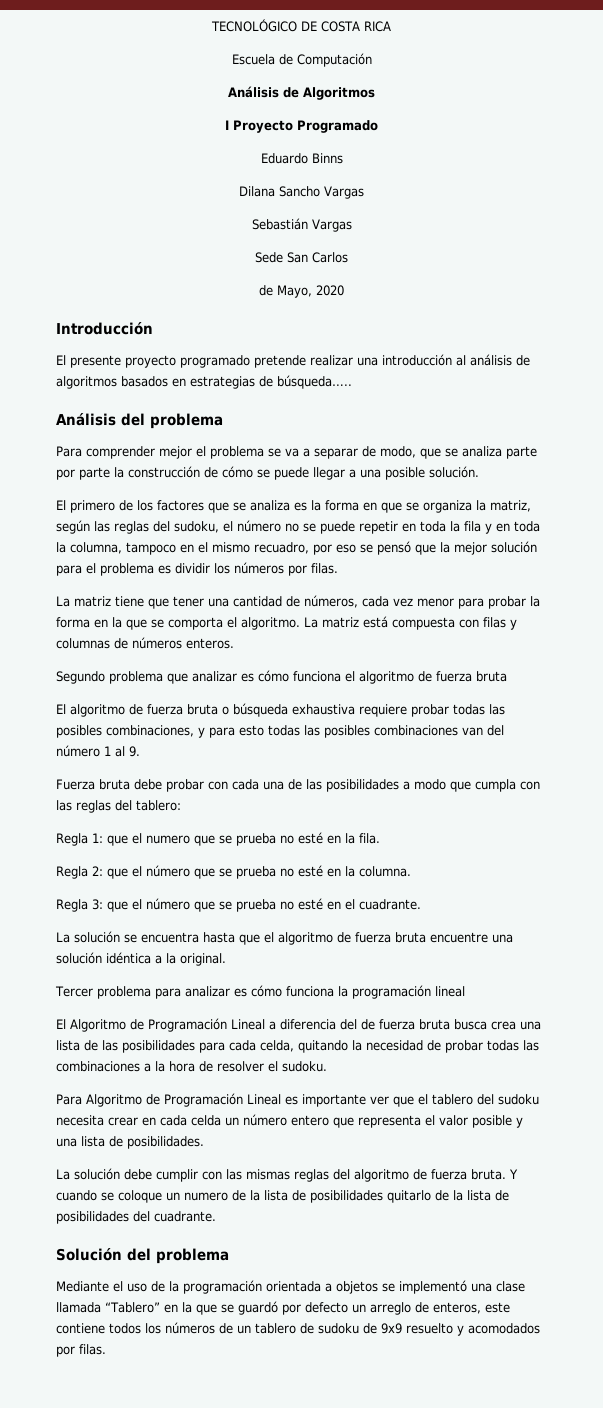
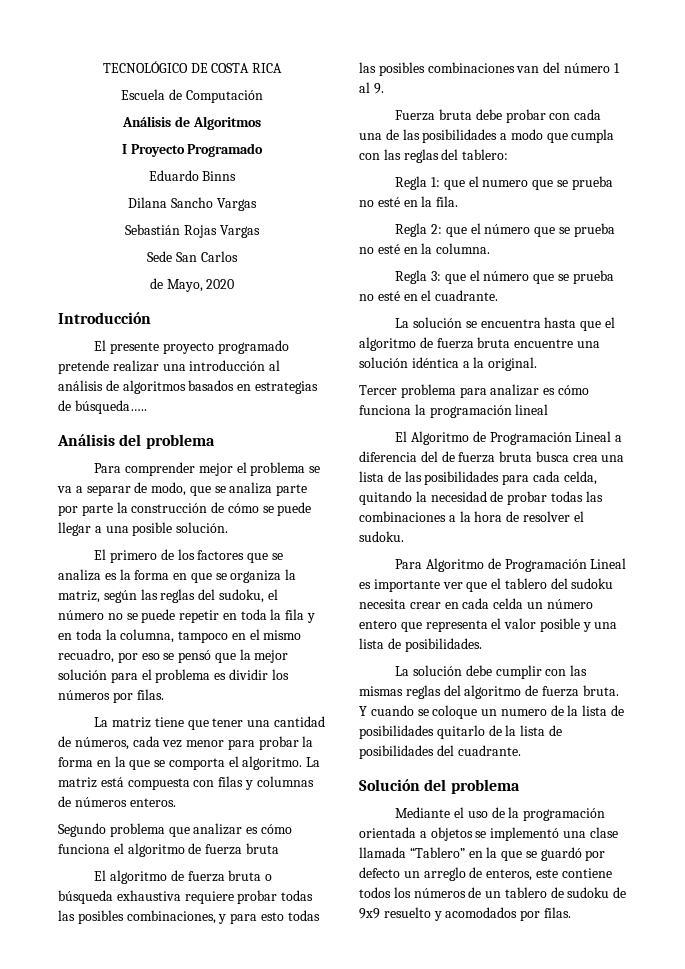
(308, 224) none -> [184,225,217,238] Rojas

